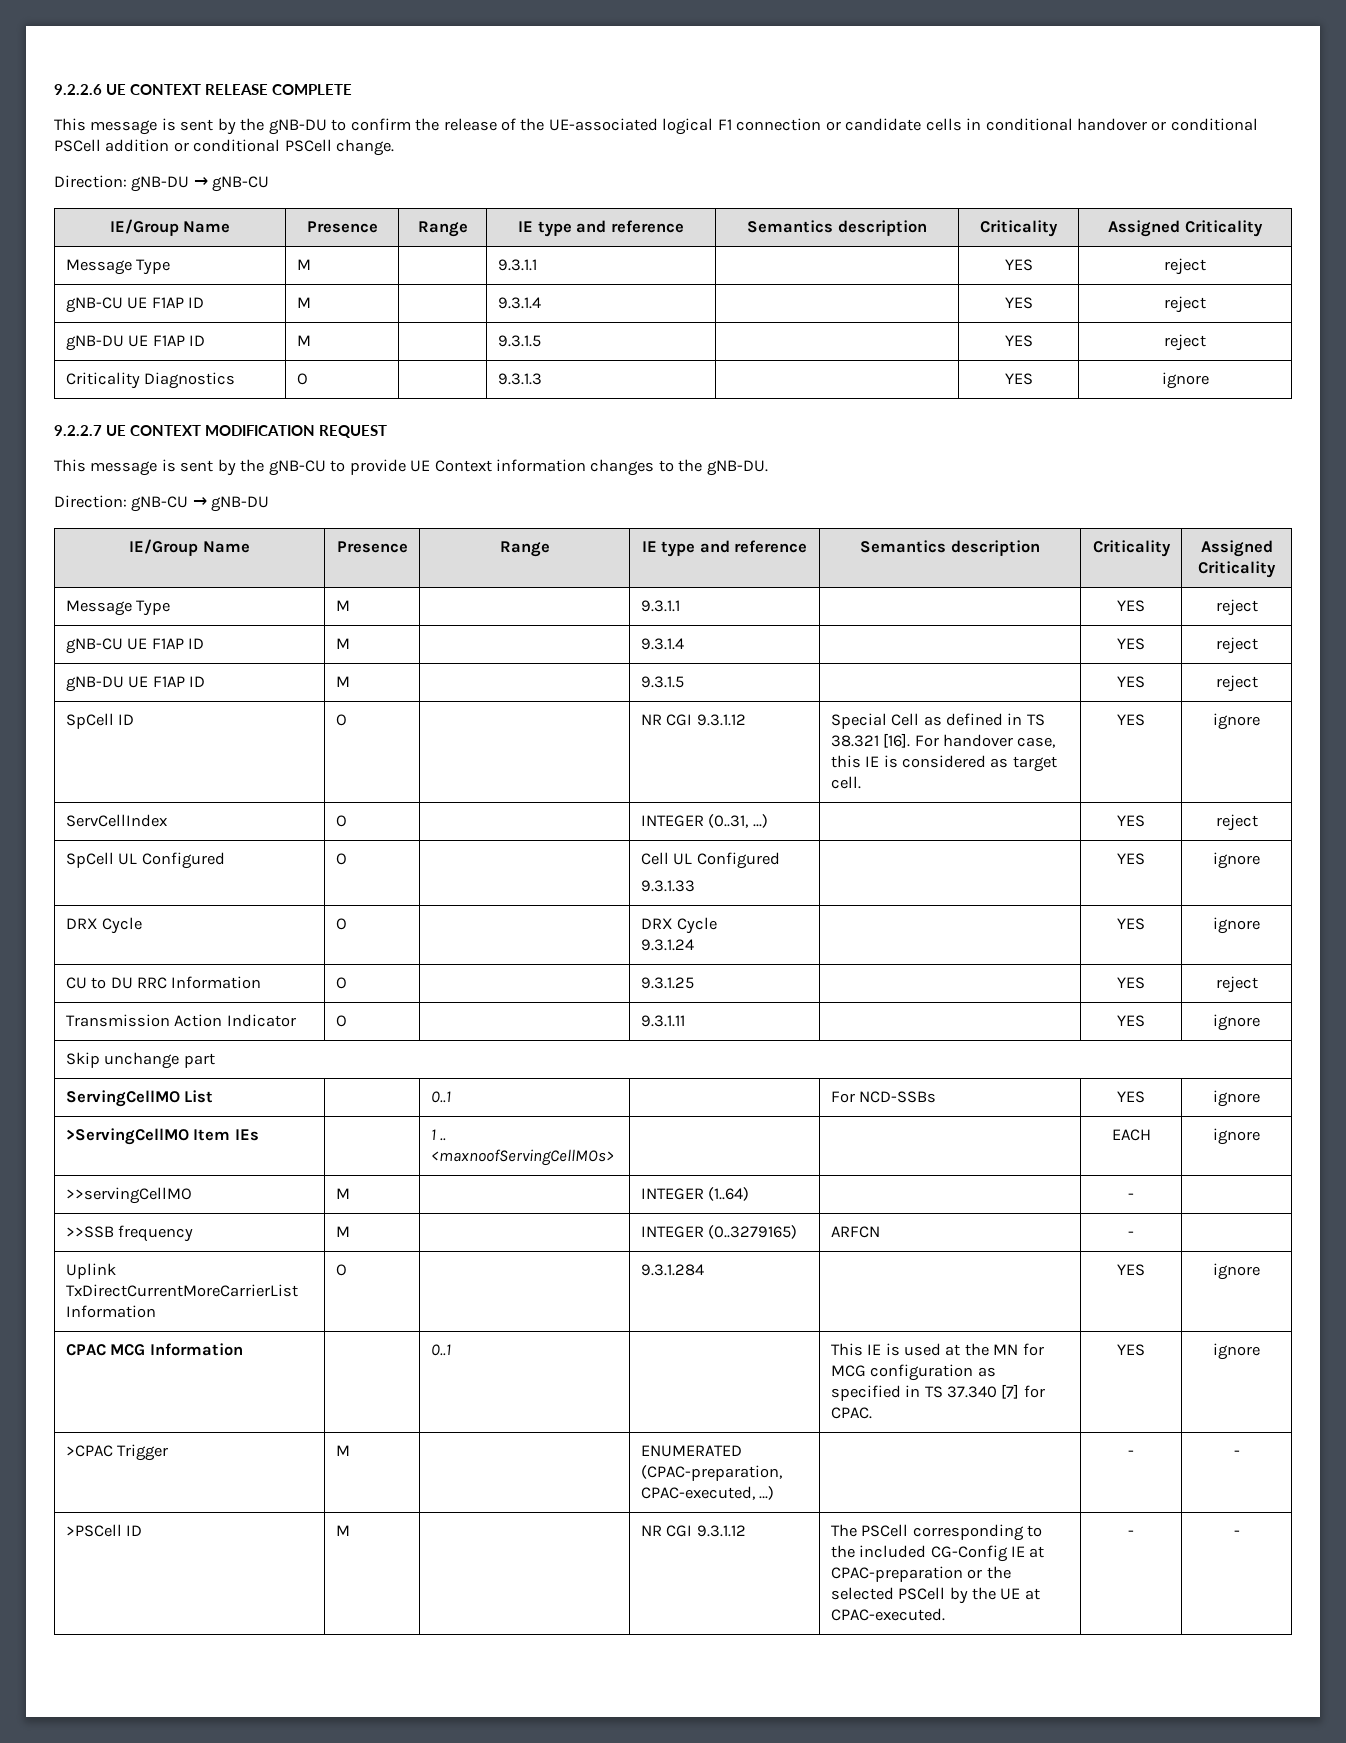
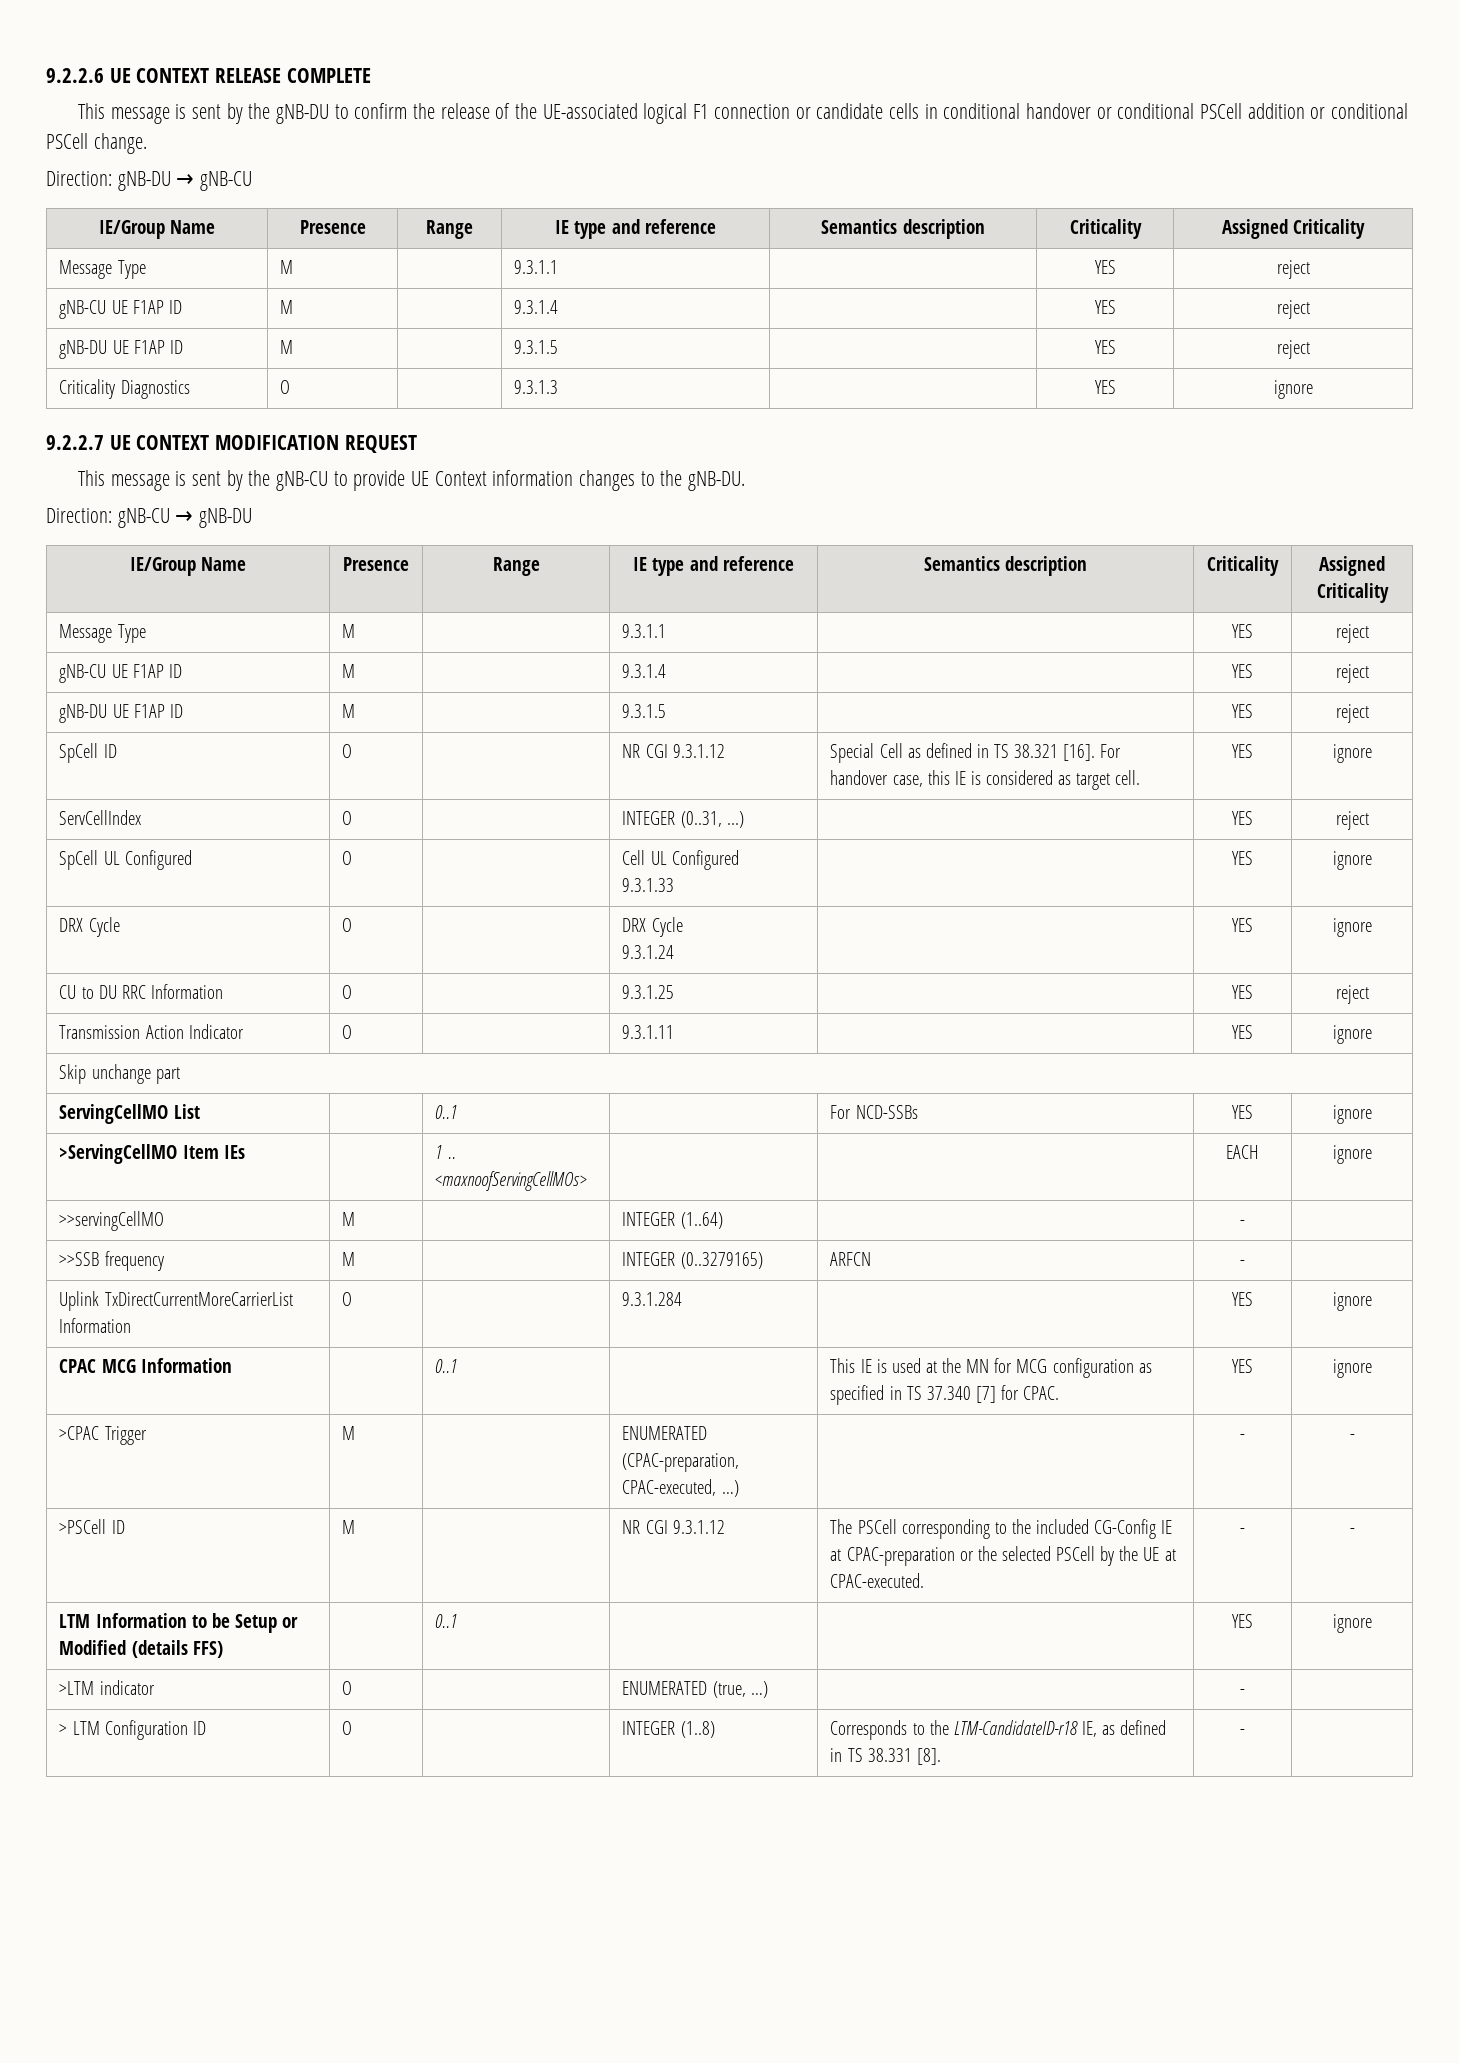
(1240, 1533) none -> [59,1613,299,1633] [59,1640,223,1658] [435,1614,458,1628] [1232,1614,1253,1628] [1332,1614,1372,1633] [59,1680,155,1695] [342,1681,353,1695] [622,1681,768,1698] [1240,1689,1245,1695] [59,1720,206,1740] [342,1721,353,1735] [622,1721,715,1738] [830,1720,1167,1740] [830,1748,941,1765] [1240,1729,1245,1735] // LTM Information to be Setup or Modified (details FFS) | | 0..1 | | | YES | ignore // >LTM indicator | O | | ENUMERATED (true, …) | | - | // > LTM Configuration ID | O | | INTEGER (1..8) | Corresponds to the LTM-CandidateID-r18 IE, as defined in TS 38.331 [8]. | - |

